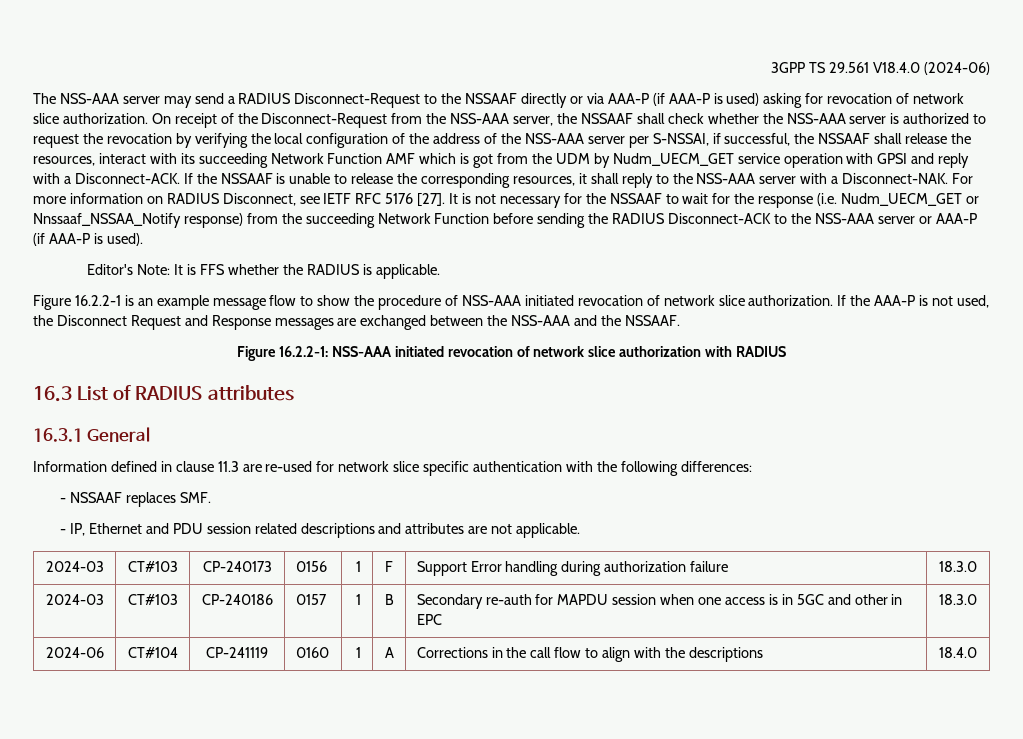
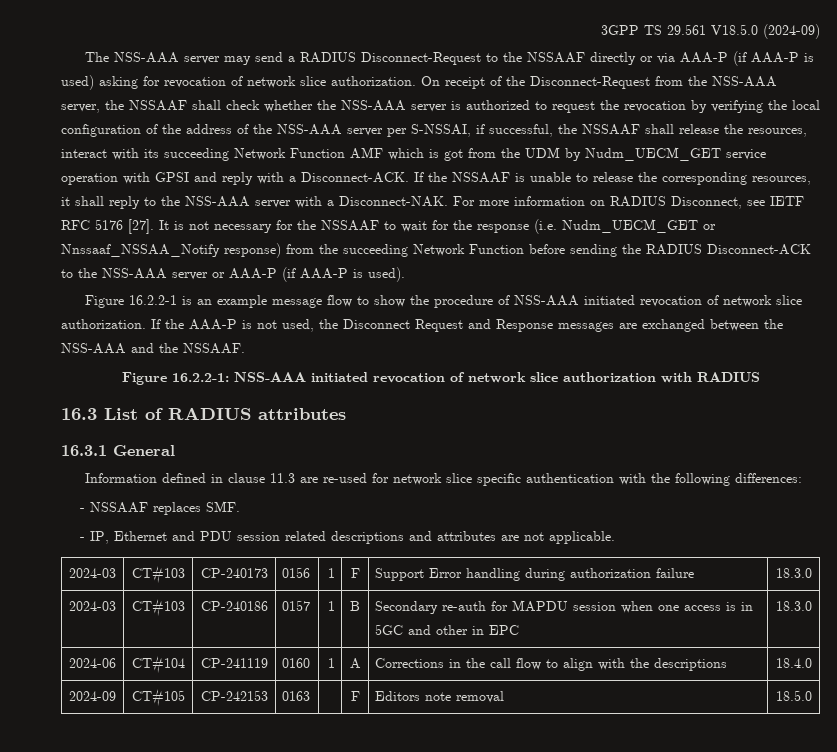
[873,62,990,75] V18.4.0 (2024-06) -> [711,24,820,39] V18.5.0 (2024-09)
[87,264,440,279] // Editor's Note: It is FFS whether the RADIUS is applicable. -> (405, 274) none
(977, 652) none -> [69,691,116,701] [131,689,185,707] [200,690,268,701] [282,691,311,701] [350,691,360,701] [375,691,505,703] [775,690,812,701] // 2024-09 | CT#105 | CP-242153 | 0163 | | F | Editors note removal | 18.5.0

